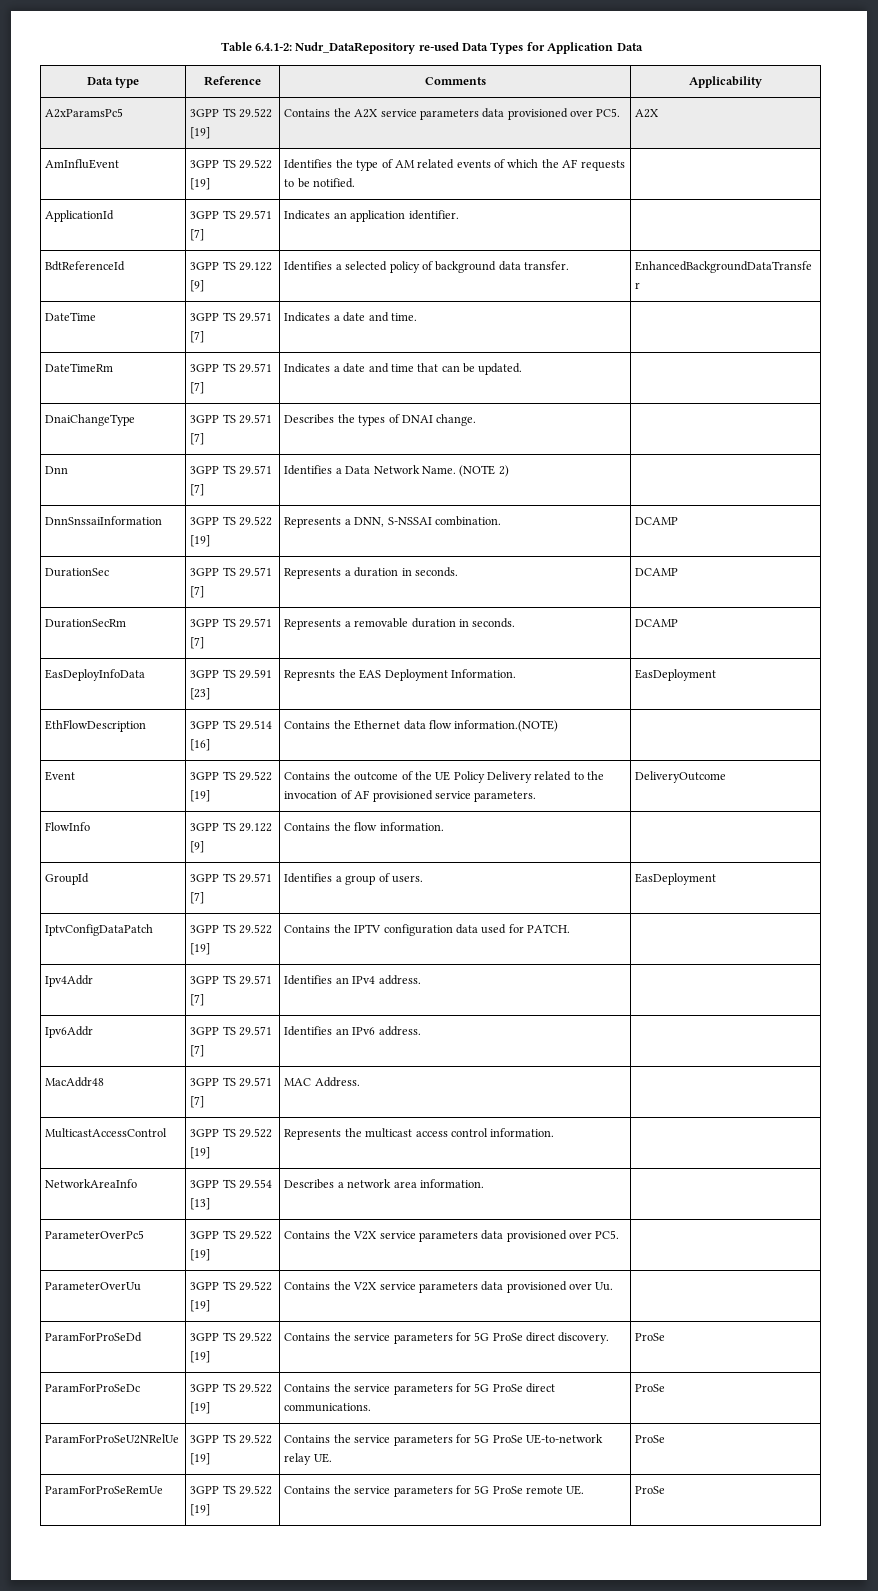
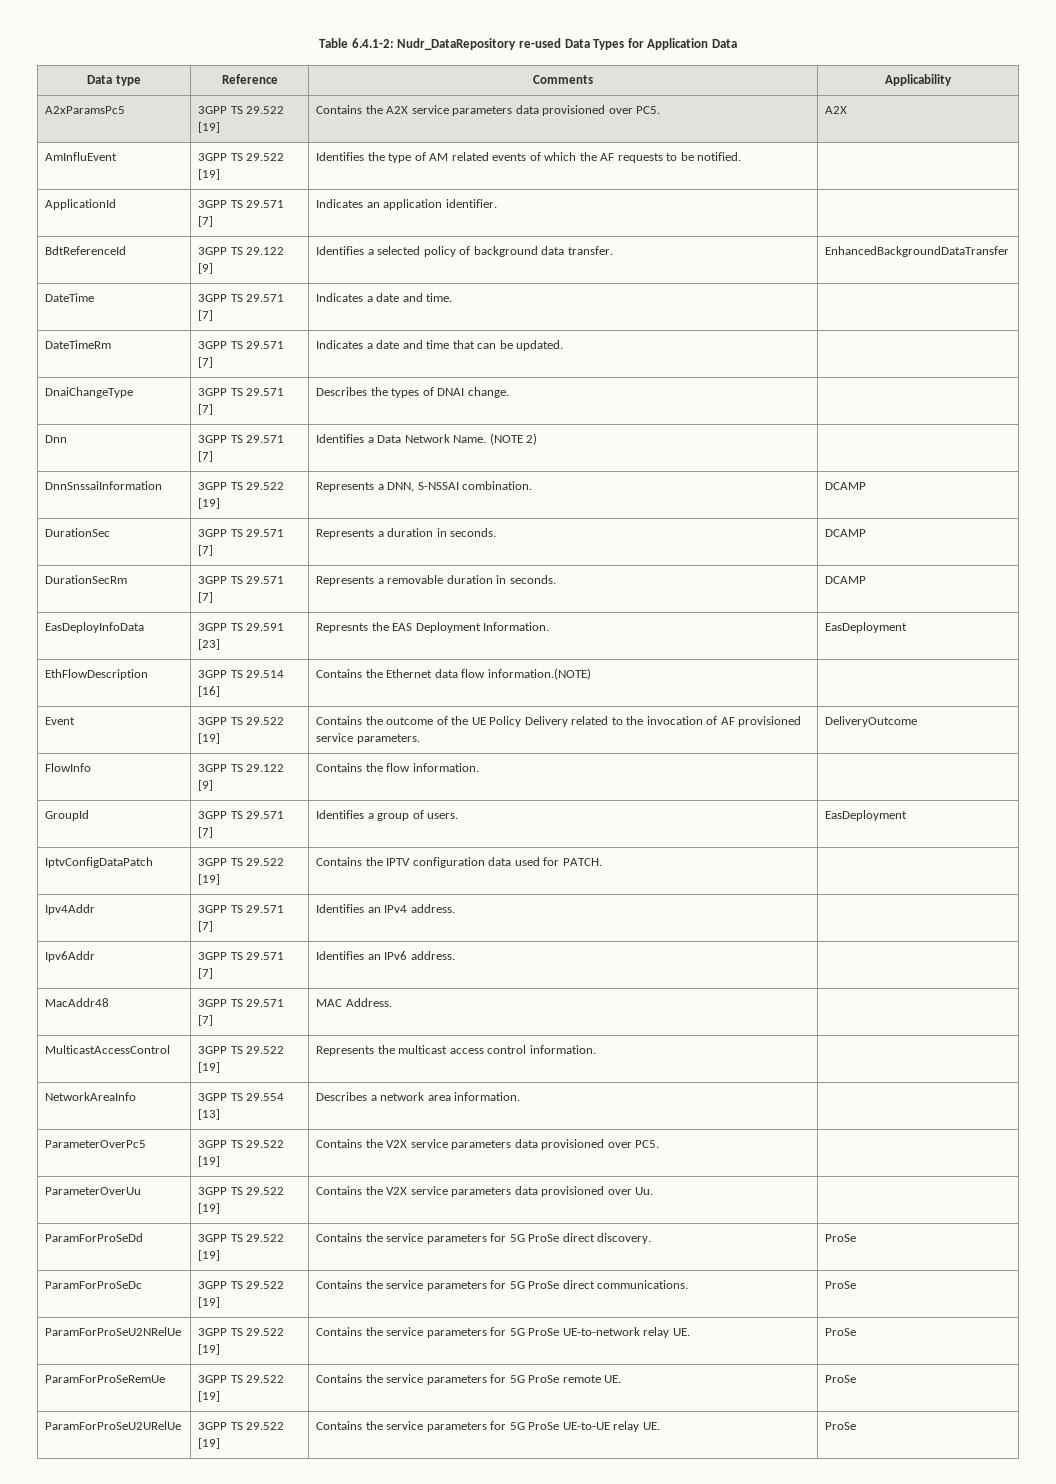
(666, 1490) none -> [45,1421,182,1430] [198,1422,285,1430] [198,1438,221,1449] [316,1421,660,1432] [825,1422,857,1430] // ParamForProSeU2URelUe | 3GPP TS 29.522 [19] | Contains the service parameters for 5G ProSe UE-to-UE relay UE. | ProSe

